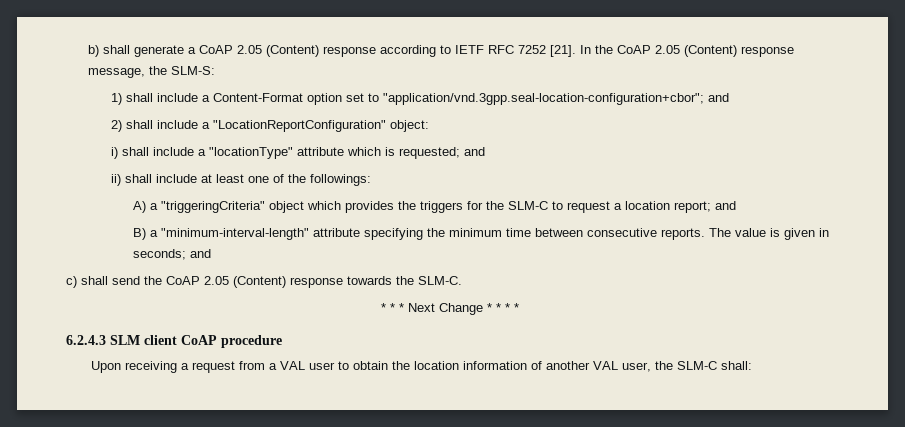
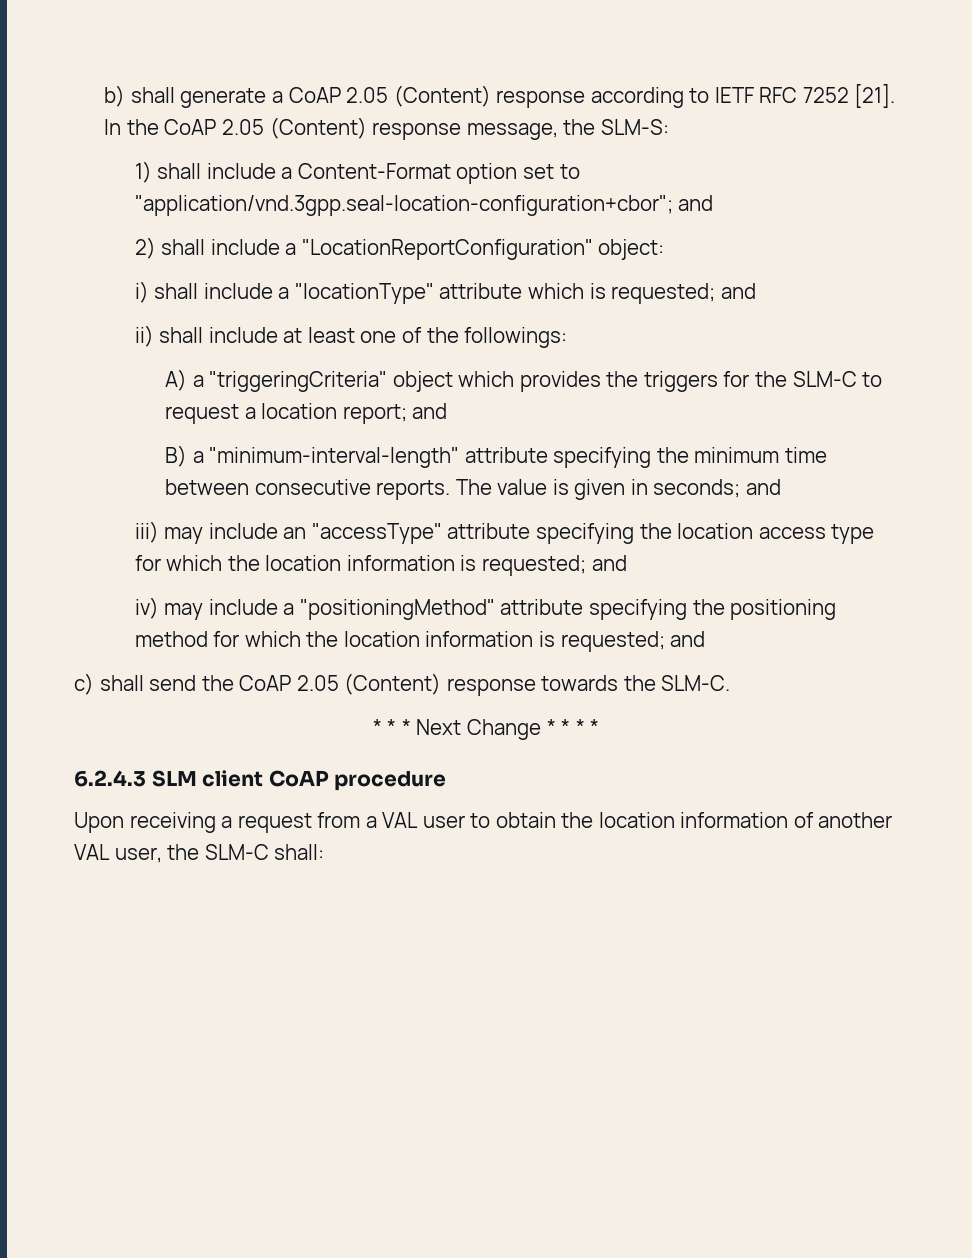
(211, 253) none -> [134,521,875,544] [134,555,627,576] [134,597,837,620] [134,631,706,652] // iii) may include an "accessType" attribute specifying the location access type for which the location information is requested; and // iv) may include a "positioningMethod" attribute specifying the positioning method for which the location information is requested; and

